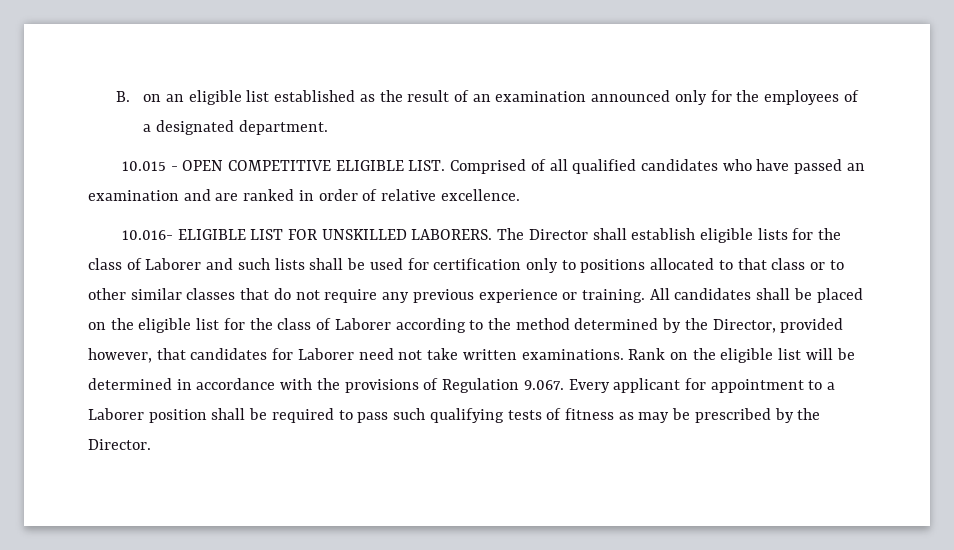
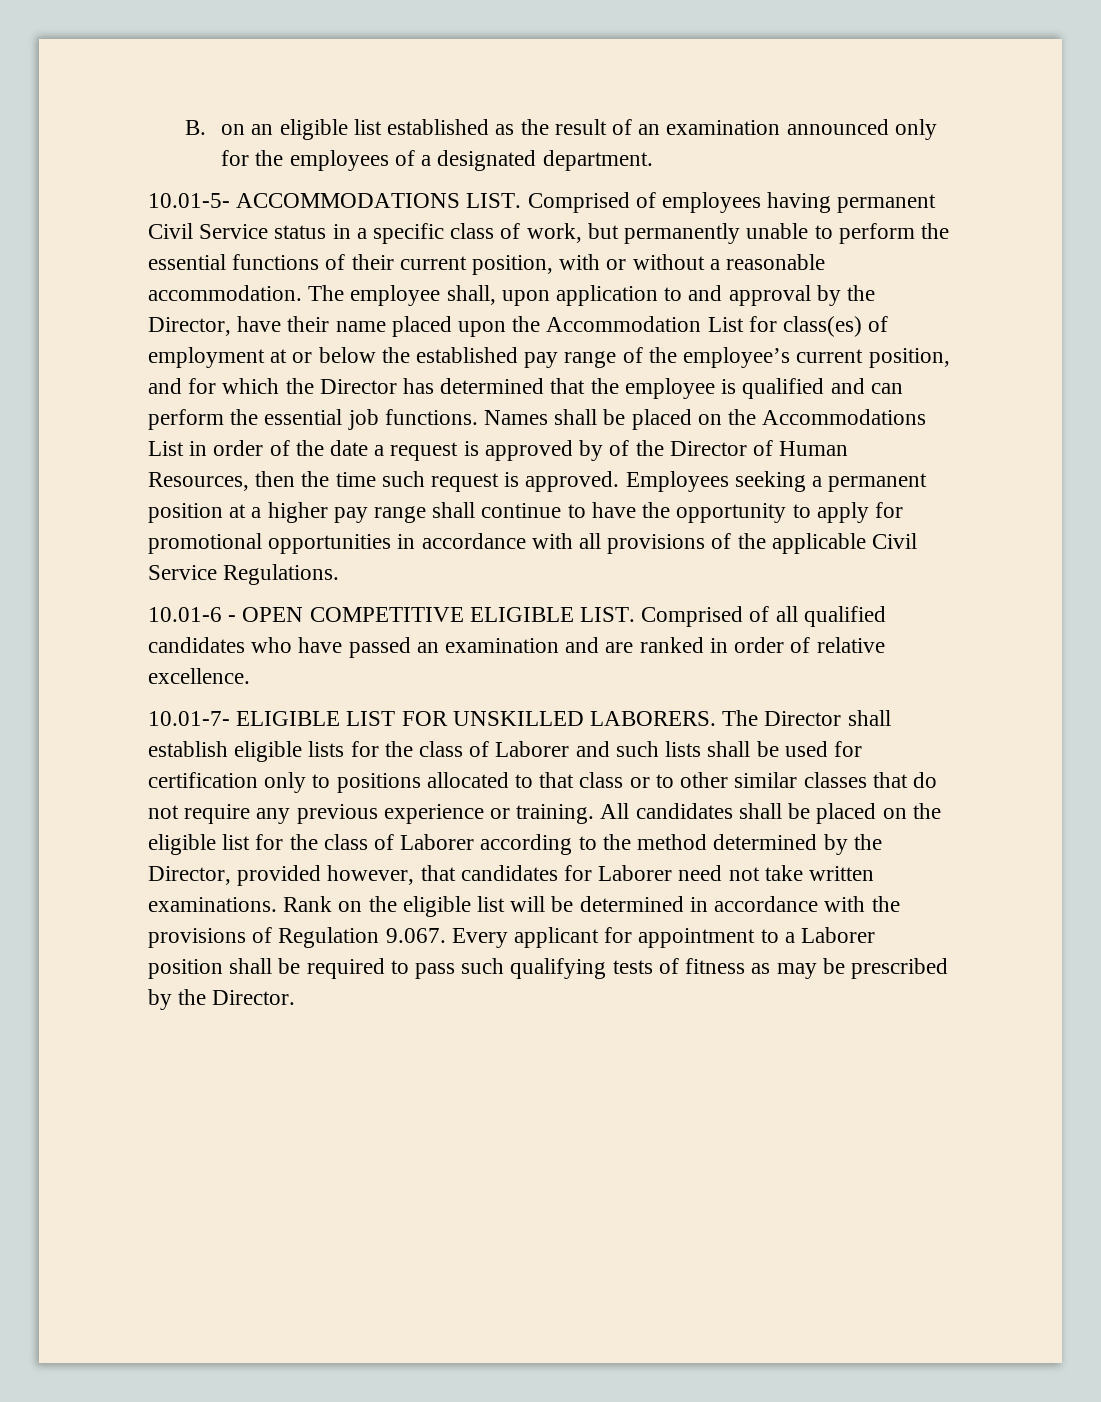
[121,161,166,171] 10.015 -> [148,192,937,213] [148,223,949,244] [148,254,826,275] [148,285,876,306] [148,316,889,337] [148,347,950,368] [148,378,903,399] [148,409,927,430] [148,440,849,461] [148,471,928,492] [148,502,903,523] [148,533,918,554] [148,564,340,585] [148,607,222,622] 10.01-5- ACCOMMODATIONS LIST. Comprised of employees having permanent Civil Service status in a specific class of work, but permanently unable to perform the essential functions of their current position, with or without a reasonable accommodation. The employee shall, upon application to and approval by the Director, have their name placed upon the Accommodation List for class(es) of employment at or below the established pay range of the employee’s current position, and for which the Director has determined that the employee is qualified and can perform the essential job functions. Names shall be placed on the Accommodations List in order of the date a request is approved by of the Director of Human Resources, then the time such request is approved. Employees seeking a permanent position at a higher pay range shall continue to have the opportunity to apply for promotional opportunities in accordance with all provisions of the applicable Civil Service Regulations. // 10.01-6
[121,230,173,240] 10.016- -> [148,711,230,726] 10.01-7-

